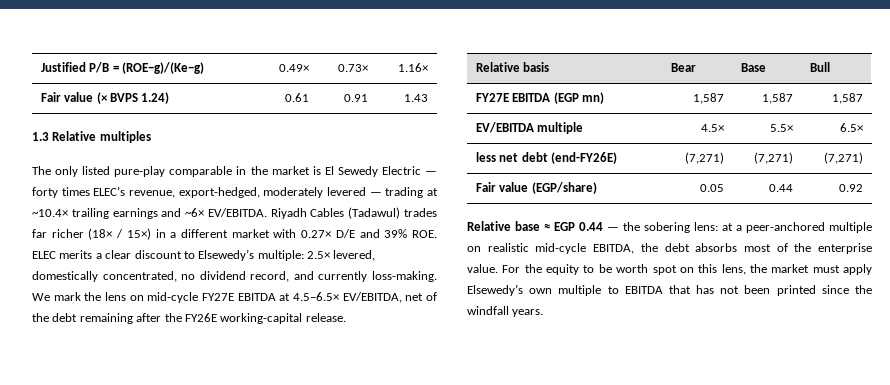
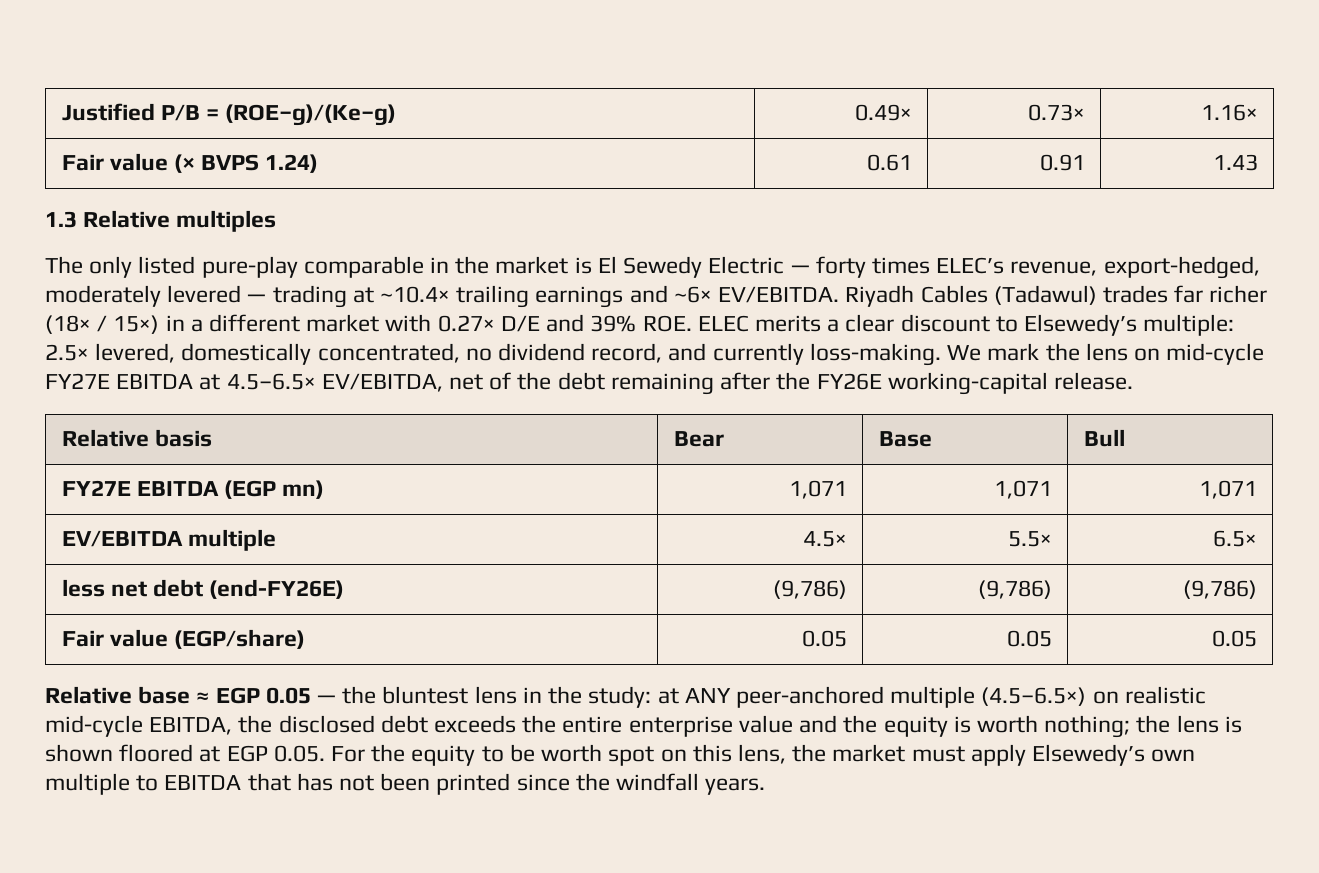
[693,93,725,104] [762,93,794,104] [832,93,864,104] 1,587 | 1,587 | 1,587 -> [788,480,847,499] [993,480,1052,499] [1198,480,1257,499] 1,071 | 1,071 | 1,071
[685,152,725,164] [754,152,794,164] [824,152,864,164] (7,271) | (7,271) | (7,271) -> [772,580,847,599] [977,580,1052,599] [1182,580,1257,599] (9,786) | (9,786) | (9,786)
[769,184,794,192] [839,184,864,192] 0.44 | 0.92 -> [1006,630,1052,647] [1211,630,1257,647] 0.05 | 0.05
[579,222,603,231] 0.44 -> [265,687,311,704] 0.05
[644,222,742,233] sobering lens: at a -> [382,686,731,708] bluntest lens in the study: at ANY
(872, 227) none -> [981,687,1087,706] (4.5–6.5×)
[664,243,872,254] [467,264,498,273] debt absorbs most of the enterprise value. -> [278,715,1242,738] [45,744,325,762] disclosed debt exceeds the entire enterprise value and the equity is worth nothing; the lens is shown floored at EGP 0.05.

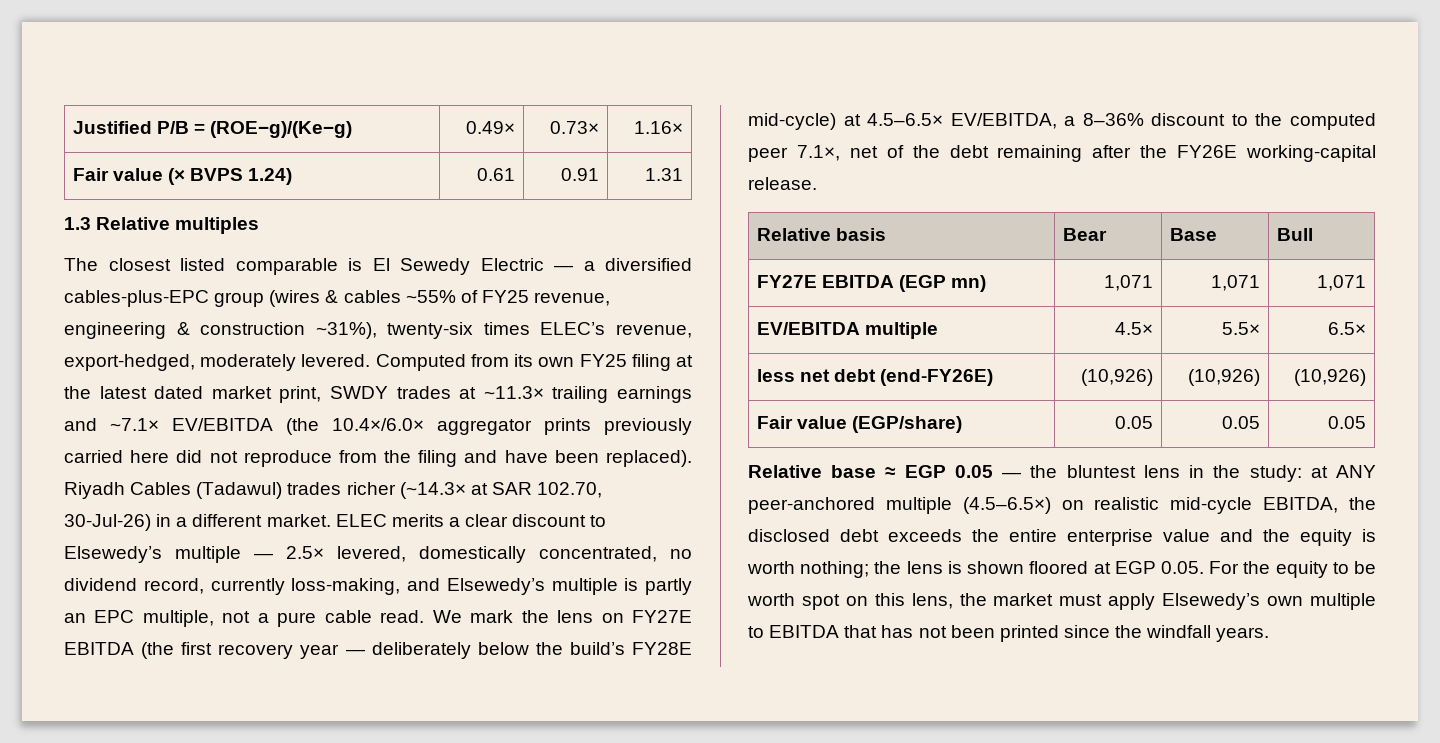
[1212,154,1258,171] 1.43 -> [645,168,684,181] 1.31
[89,256,569,278] only listed pure-play comparable in the market -> [108,258,338,275] closest listed comparable
[815,256,866,278] forty -> [583,258,692,271] [64,290,611,307] [64,322,474,339] a diversified cables-plus-EPC group (wires & cables ~55% of FY25 revenue, engineering & construction ~31%), twenty-six
[167,285,1268,308] [45,314,692,334] levered — trading at ~10.4× trailing earnings and ~6× EV/EBITDA. Riyadh Cables (Tadawul) trades far richer (18× / 15×) in a different market with 0.27× D/E and 39% ROE. -> [301,354,693,371] [64,386,693,403] [64,418,692,435] [64,450,692,467] [64,482,603,499] [64,514,331,531] levered. Computed from its own FY25 filing at the latest dated market print, SWDY trades at ~11.3× trailing earnings and ~7.1× EV/EBITDA (the 10.4×/6.0× aggregator prints previously carried here did not reproduce from the filing and have been replaced). Riyadh Cables (Tadawul) trades richer (~14.3× at SAR 102.70, 30-Jul-26) in a different market.
[1143,314,1235,336] multiple: -> [175,546,273,563] multiple —
[668,343,941,366] and currently loss-making. -> [210,578,692,595] [64,610,425,627] currently loss-making, and Elsewedy’s multiple is partly an EPC multiple, not a pure cable read.
[1166,343,1265,365] [45,373,443,392] mid-cycle FY27E EBITDA at 4.5–6.5× EV/EBITDA, -> [631,610,692,623] [64,642,693,659] [748,113,1376,130] [748,145,840,162] FY27E EBITDA (the first recovery year — deliberately below the build’s FY28E mid-cycle) at 4.5–6.5× EV/EBITDA, a 8–36% discount to the computed peer 7.1×,
[772,580,847,599] [977,580,1052,599] [1182,580,1257,599] (9,786) | (9,786) | (9,786) -> [1081,369,1154,386] [1188,369,1261,386] [1294,369,1367,386] (10,926) | (10,926) | (10,926)

